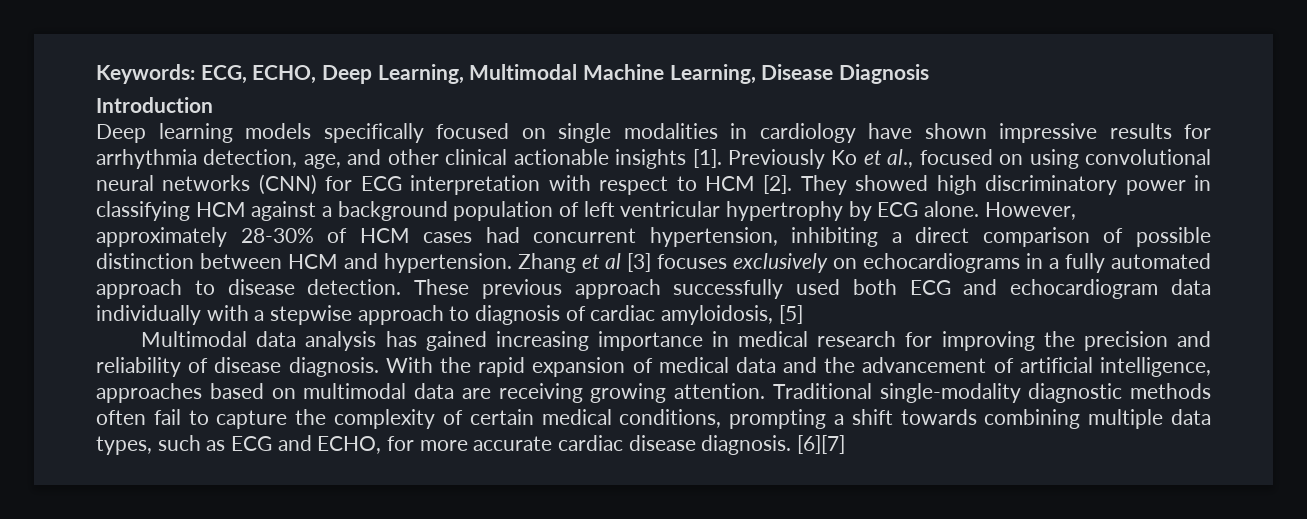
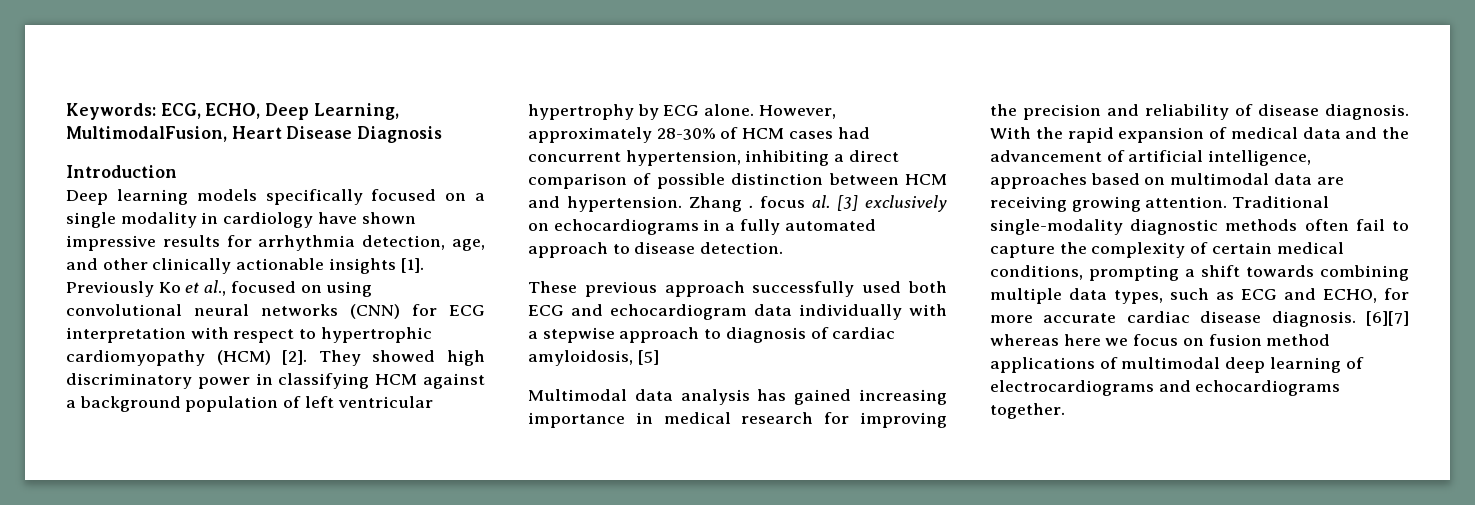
[469,64,756,84] Multimodal Machine Learning, -> [66,126,282,142] MultimodalFusion, Heart
[558,123,718,143] single modalities -> [474,193,485,201] [66,212,197,228] a single modality
[445,149,508,165] clinical -> [152,258,232,274] clinically
[704,176,755,191] HCM -> [320,327,432,343] [66,350,271,366] hypertrophic cardiomyopathy (HCM)
[582,253,727,272] et al [3] focuses -> [749,195,858,211] . focus al. [3]
(402, 287) none -> (784, 248) //
(846, 444) none -> [990,334,1331,346] [990,357,1364,373] [990,380,1341,396] [990,403,1065,419] whereas here we focus on fusion method applications of multimodal deep learning of electrocardiograms and echocardiograms together.

